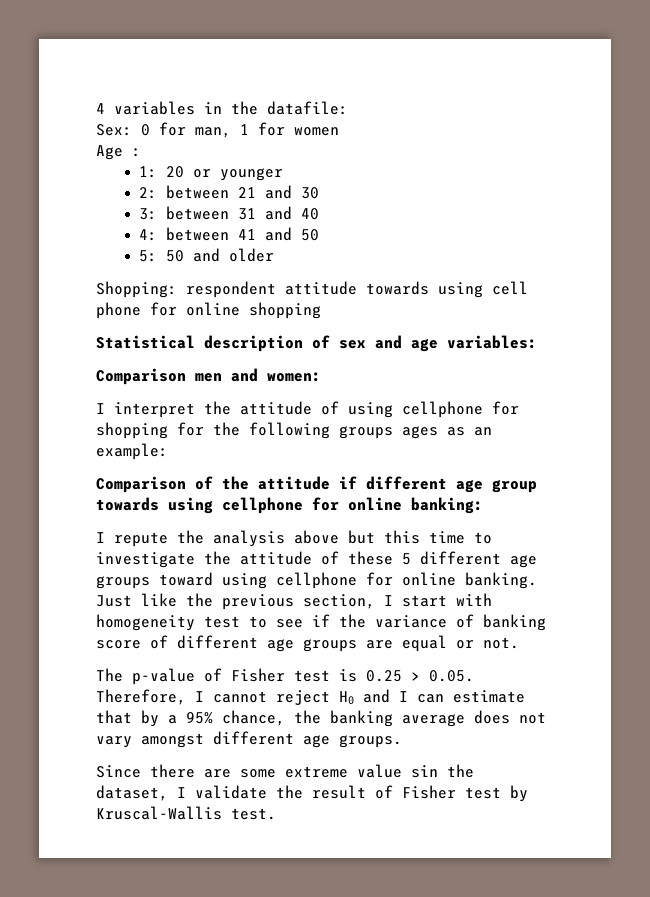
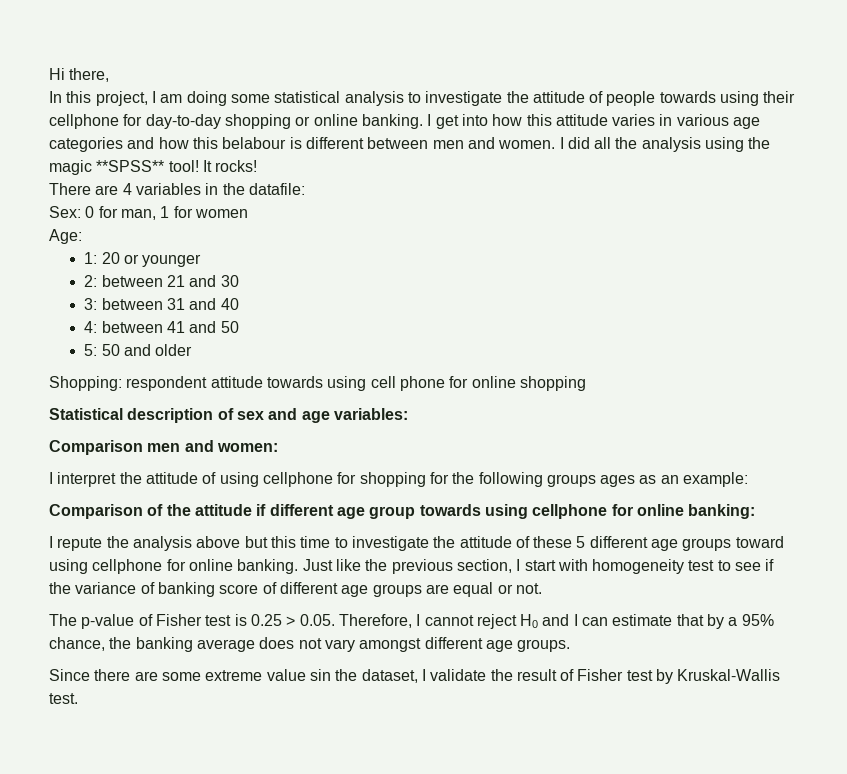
(96, 108) none -> [49,68,110,82] [49,91,796,106] [49,114,761,129] [49,137,771,152] [49,160,258,175] [49,183,119,195] Hi there, // In this project, I am doing some statistical analysis to investigate the attitude of people towards using their cellphone for day-to-day shopping or online banking. I get into how this attitude varies in various age categories and how this belabour is different between men and women. I did all the analysis using the magic **SPSS** tool! It rocks! // There are
[96,145,141,160] Age : -> [49,229,82,244] Age:
[96,806,222,820] Kruscal-Wallis -> [677,669,781,681] Kruskal-Wallis

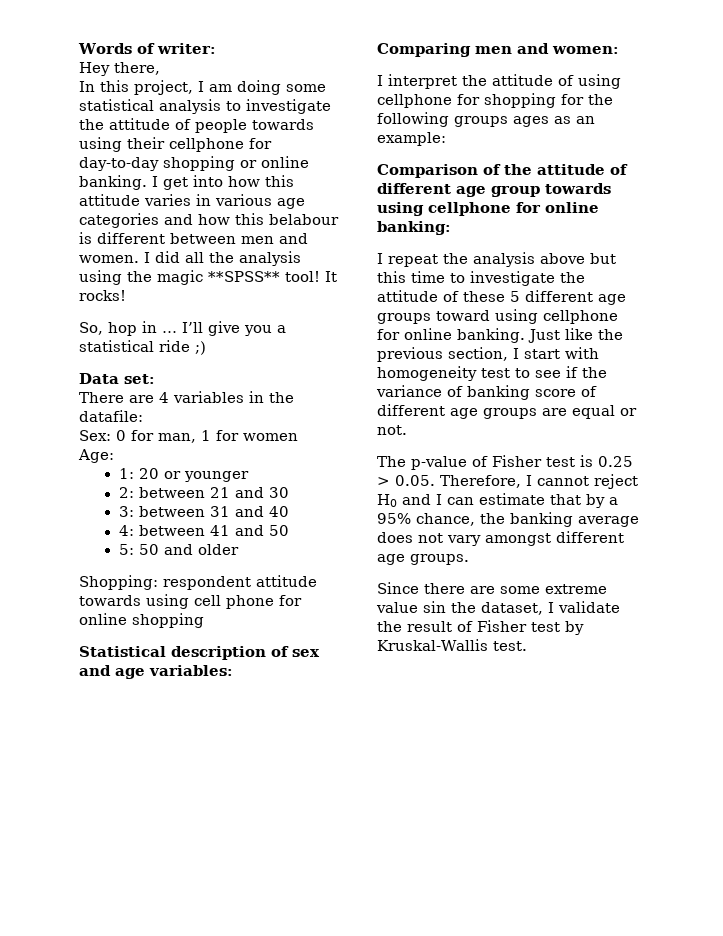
[49,68,65,80] Hi -> [78,43,216,54] [79,62,110,76] Words of writer: // Hey
(258, 166) none -> [79,321,286,336] [79,340,206,355] [79,373,155,384] // So, hop in … I’ll give you a statistical ride ;) // Data set:
[49,440,143,455] Comparison -> [377,43,471,57] Comparing
[256,504,267,516] if -> [610,164,628,175] of
[57,537,103,551] repute -> [388,254,438,267] repeat

